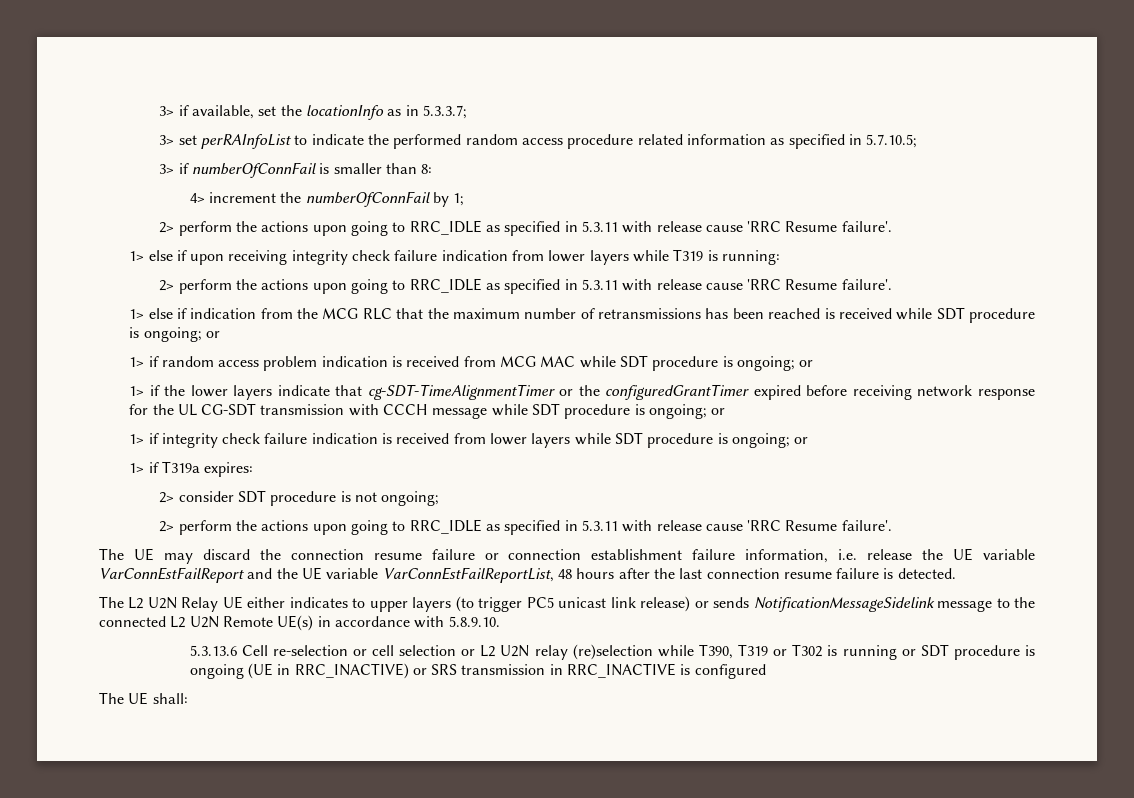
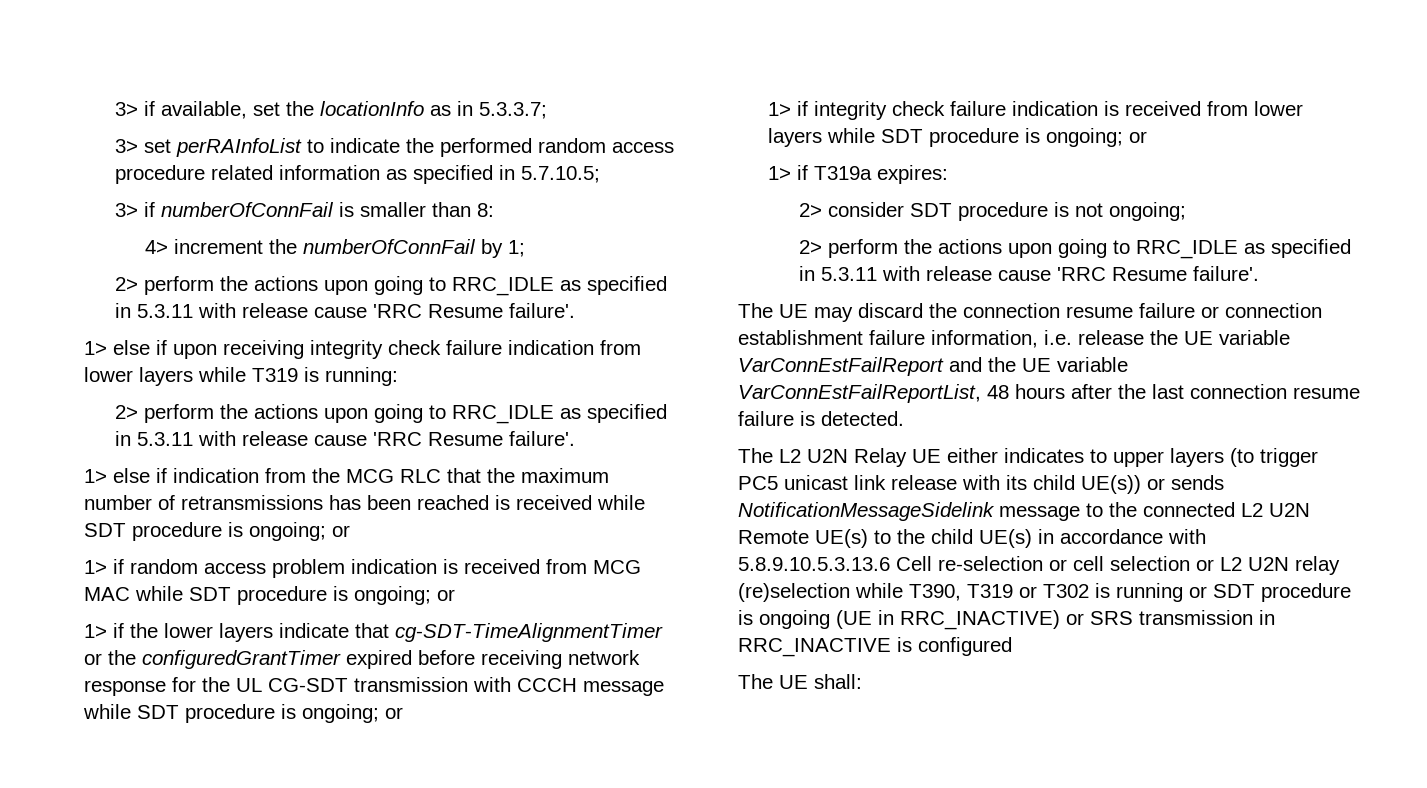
[640,596,691,612] release) -> [891,475,1141,494] release with its child UE(s))
(314, 623) none -> [874,529,1032,548] to the child UE(s)
[448,616,500,627] [189,645,237,656] 5.8.9.10. // 5.3.13.6 -> [738,557,890,571] 5.8.9.10.5.3.13.6

